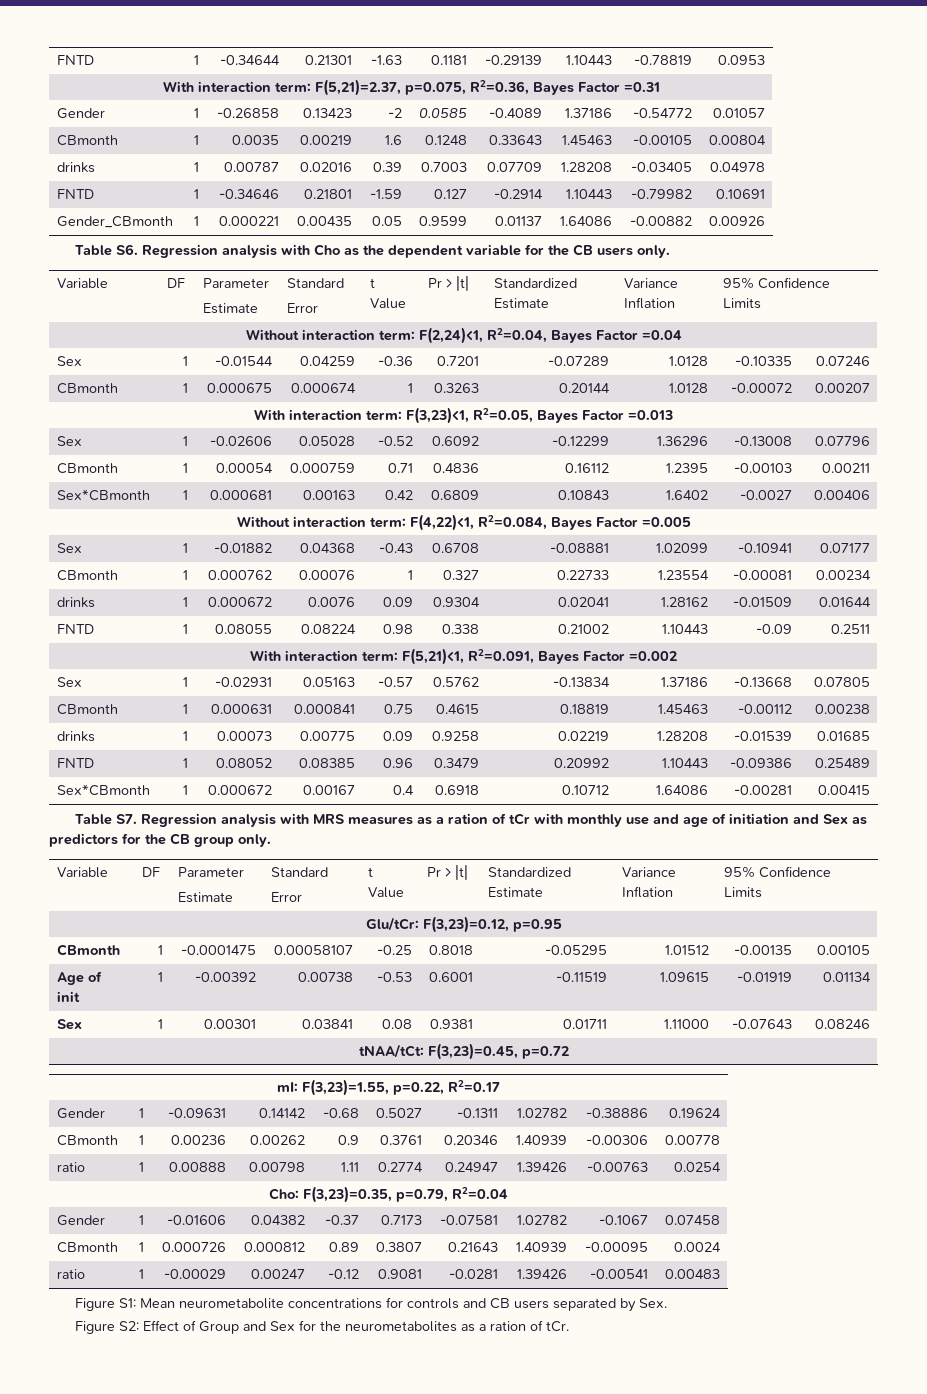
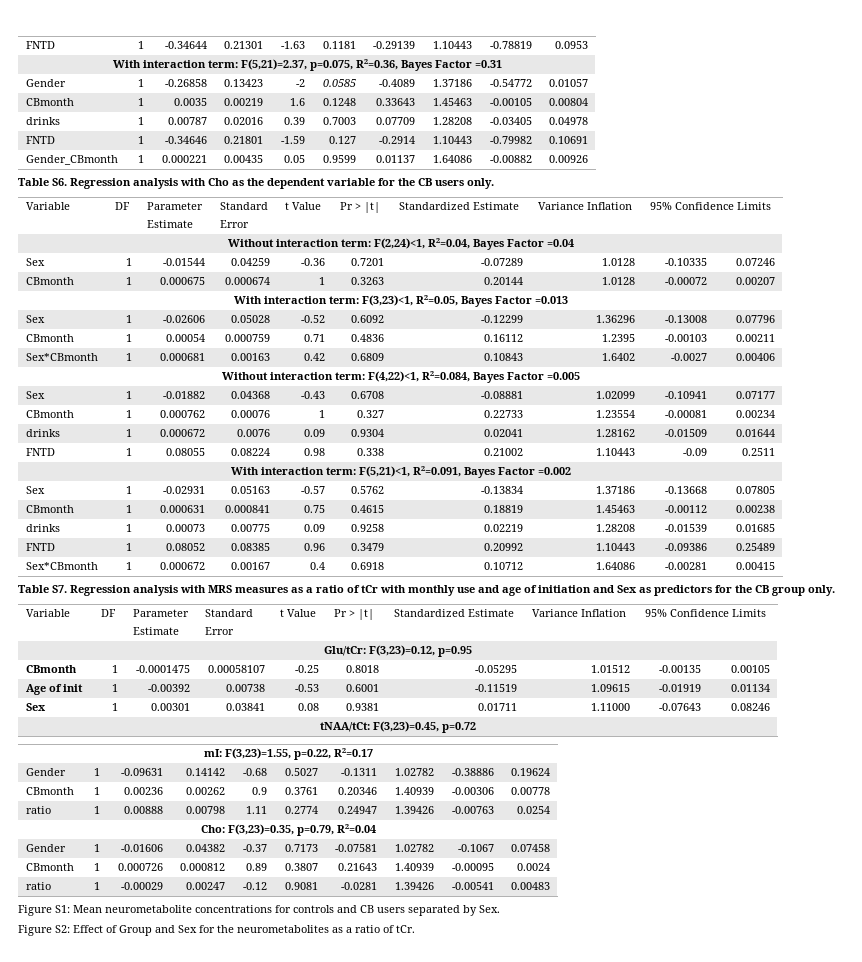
[448,813,489,824] ration -> [316,585,344,593] ratio
[490,1321,527,1331] ration -> [355,925,380,933] ratio

